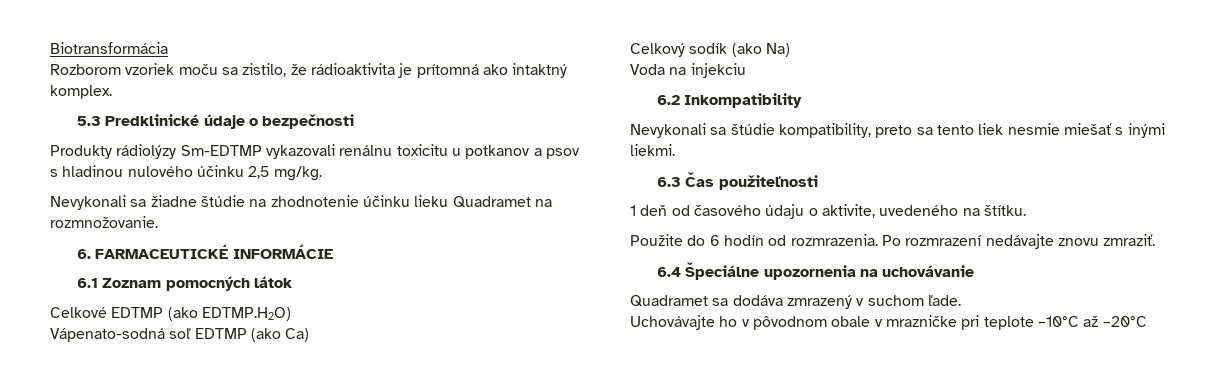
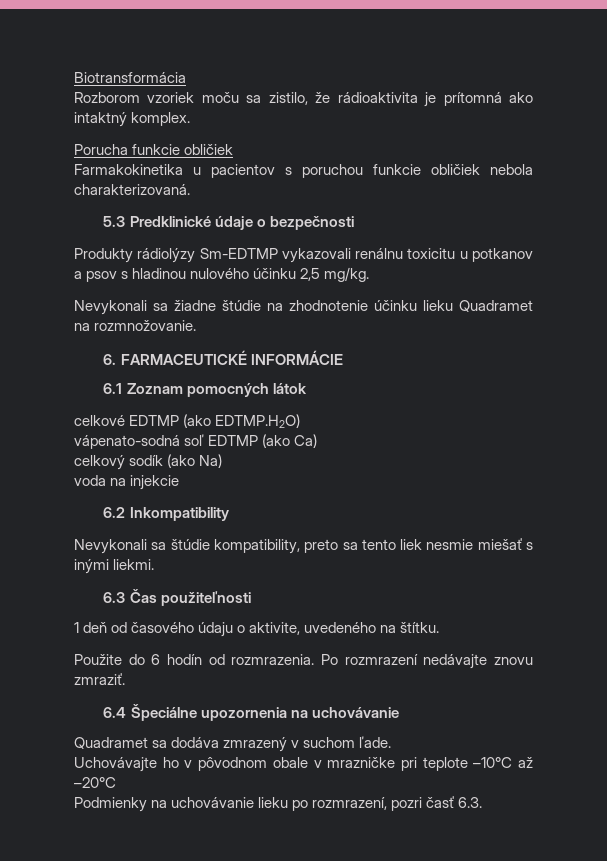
(112, 92) none -> [74,144,234,155] [74,164,533,178] [74,184,190,195] // Porucha funkcie obličiek // Farmakokinetika u pacientov s poruchou funkcie obličiek nebola charakterizovaná.
[50,307,107,318] Celkové -> [74,415,125,426] celkové
[50,328,165,342] Vápenato-sodná -> [74,435,180,449] vápenato-sodná
[630,43,685,57] Celkový -> [74,455,125,470] celkový
[630,63,746,78] Voda na injekciu -> [74,475,180,490] voda na injekcie
(1147, 321) none -> [74,796,483,812] // Podmienky na uchovávanie lieku po rozmrazení, pozri časť 6.3.

